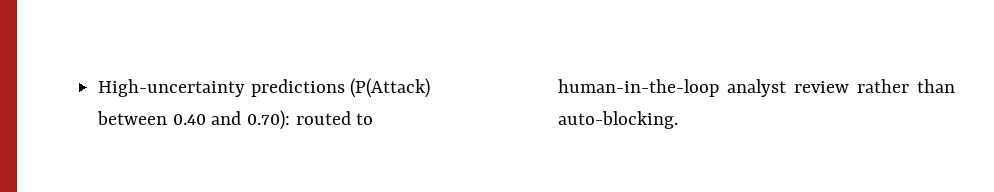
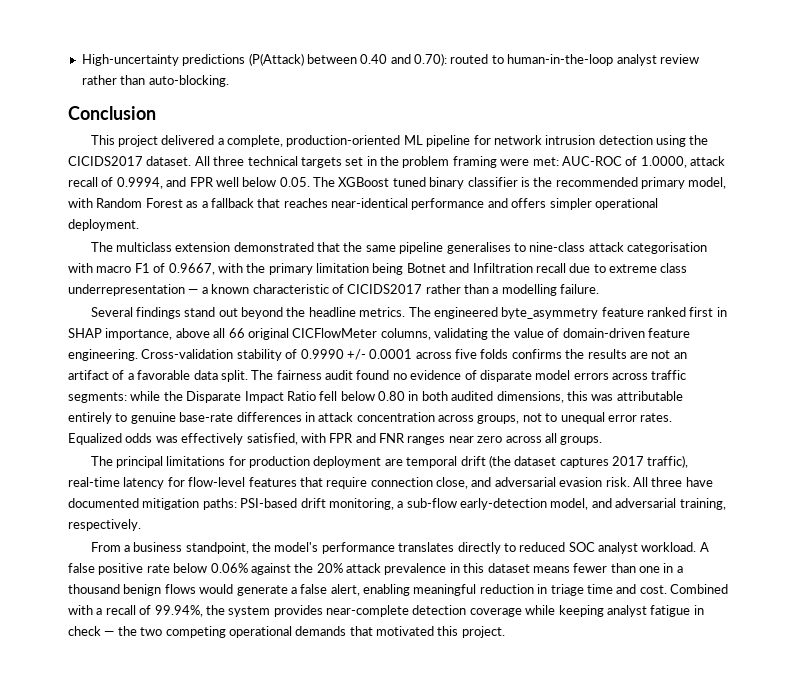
(679, 120) none -> [68,106,156,120] [90,135,709,147] [68,156,725,168] [68,177,727,189] [68,198,658,210] [68,219,139,231] [90,242,707,254] [68,263,688,275] [68,284,600,296] [90,307,727,319] [68,328,690,340] [68,349,687,361] [68,370,687,382] [68,391,683,403] [68,412,673,424] [68,433,603,445] [90,455,689,468] [68,477,713,489] [68,498,726,510] [68,519,141,531] [90,542,709,554] [68,563,683,575] [68,584,728,596] [68,605,704,617] [68,626,505,638] // Conclusion // This project delivered a complete, production-oriented ML pipeline for network intrusion detection using the CICIDS2017 dataset. All three technical targets set in the problem framing were met: AUC-ROC of 1.0000, attack recall of 0.9994, and FPR well below 0.05. The XGBoost tuned binary classifier is the recommended primary model, with Random Forest as a fallback that reaches near-identical performance and offers simpler operational deployment. // The multiclass extension demonstrated that the same pipeline generalises to nine-class attack categorisation with macro F1 of 0.9667, with the primary limitation being Botnet and Infiltration recall due to extreme class underrepresentation — a known characteristic of CICIDS2017 rather than a modelling failure. // Several findings stand out beyond the headline metrics. The engineered byte_asymmetry feature ranked first in SHAP importance, above all 66 original CICFlowMeter columns, validating the value of domain-driven feature engineering. Cross-validation stability of 0.9990 +/- 0.0001 across five folds confirms the results are not an artifact of a favorable data split. The fairness audit found no evidence of disparate model errors across traffic segments: while the Disparate Impact Ratio fell below 0.80 in both audited dimensions, this was attributable entirely to genuine base-rate differences in attack concentration across groups, not to unequal error rates. Equalized odds was effectively satisfied, with FPR and FNR ranges near zero across all groups. // The principal limitations for production deployment are temporal drift (the dataset captures 2017 traffic), real-time latency for flow-level features that require connection close, and adversarial evasion risk. All three have documented mitigation paths: PSI-based drift monitoring, a sub-flow early-detection model, and adversarial training, respectively. // From a business standpoint, the model's performance translates directly to reduced SOC analyst workload. A false positive rate below 0.06% against the 20% attack prevalence in this dataset means fewer than one in a thousand benign flows would generate a false alert, enabling meaningful reduction in triage time and cost. Combined with a recall of 99.94%, the system provides near-complete detection coverage while keeping analyst fatigue in check — the two competing operational demands that motivated this project.

